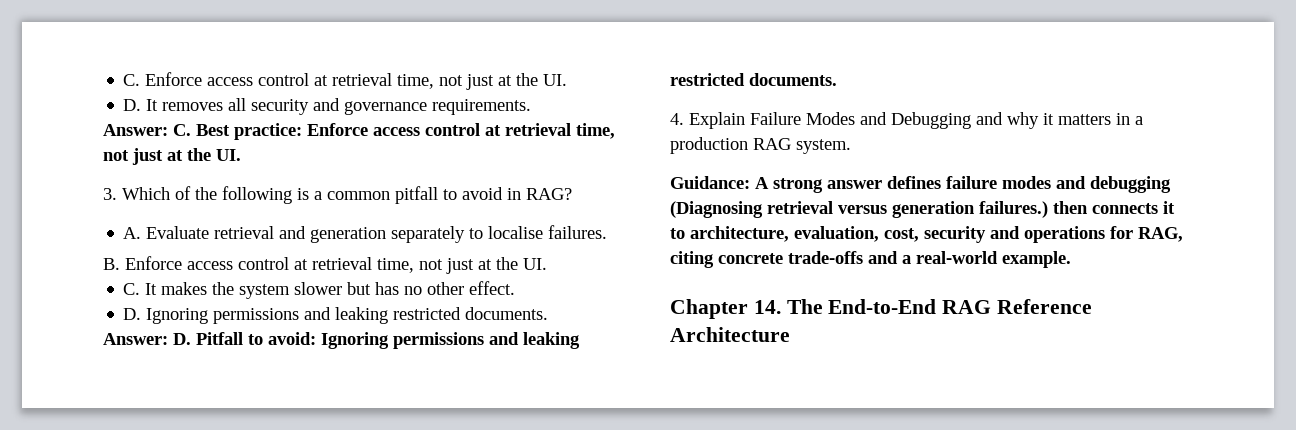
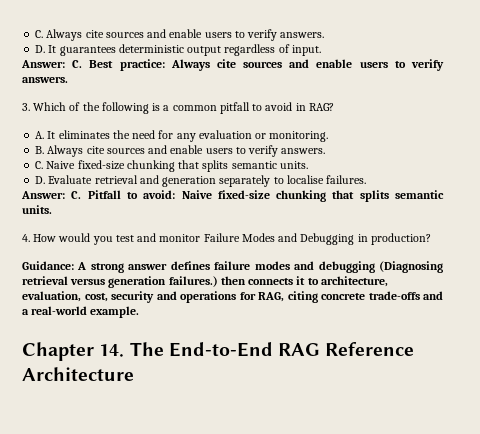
[123,72,568,90] [123,98,532,115] [103,123,615,140] [103,148,241,165] C. Enforce access control at retrieval time, not just at the UI. // D. It removes all security and governance requirements. // Answer: C. Best practice: Enforce access control at retrieval time, not just at the UI. -> [35,29,325,41] [35,44,321,56] [21,59,445,71] [22,76,68,83] C. Always cite sources and enable users to verify answers. // D. It guarantees deterministic output regardless of input. // Answer: C. Best practice: Always cite sources and enable users to verify answers.
(142, 233) none -> [47,130,329,142] [35,145,326,157] [35,160,308,172] [35,176,46,184] It eliminates the need for any evaluation or monitoring. // B. Always cite sources and enable users to verify answers. // C. Naive fixed-size chunking that splits semantic units. // D.
[103,256,547,274] [123,281,516,299] [123,307,549,324] [103,332,580,349] [670,73,837,86] [670,112,1143,129] [670,137,851,154] B. Enforce access control at retrieval time, not just at the UI. // C. It makes the system slower but has no other effect. // D. Ignoring permissions and leaking restricted documents. // Answer: D. Pitfall to avoid: Ignoring permissions and leaking restricted documents. // 4. Explain Failure Modes and Debugging and why it matters in a production RAG system. -> [21,190,445,202] [22,205,52,214] [22,233,431,245] Answer: C. Pitfall to avoid: Naive fixed-size chunking that splits semantic units. // 4. How would you test and monitor Failure Modes and Debugging in production?

